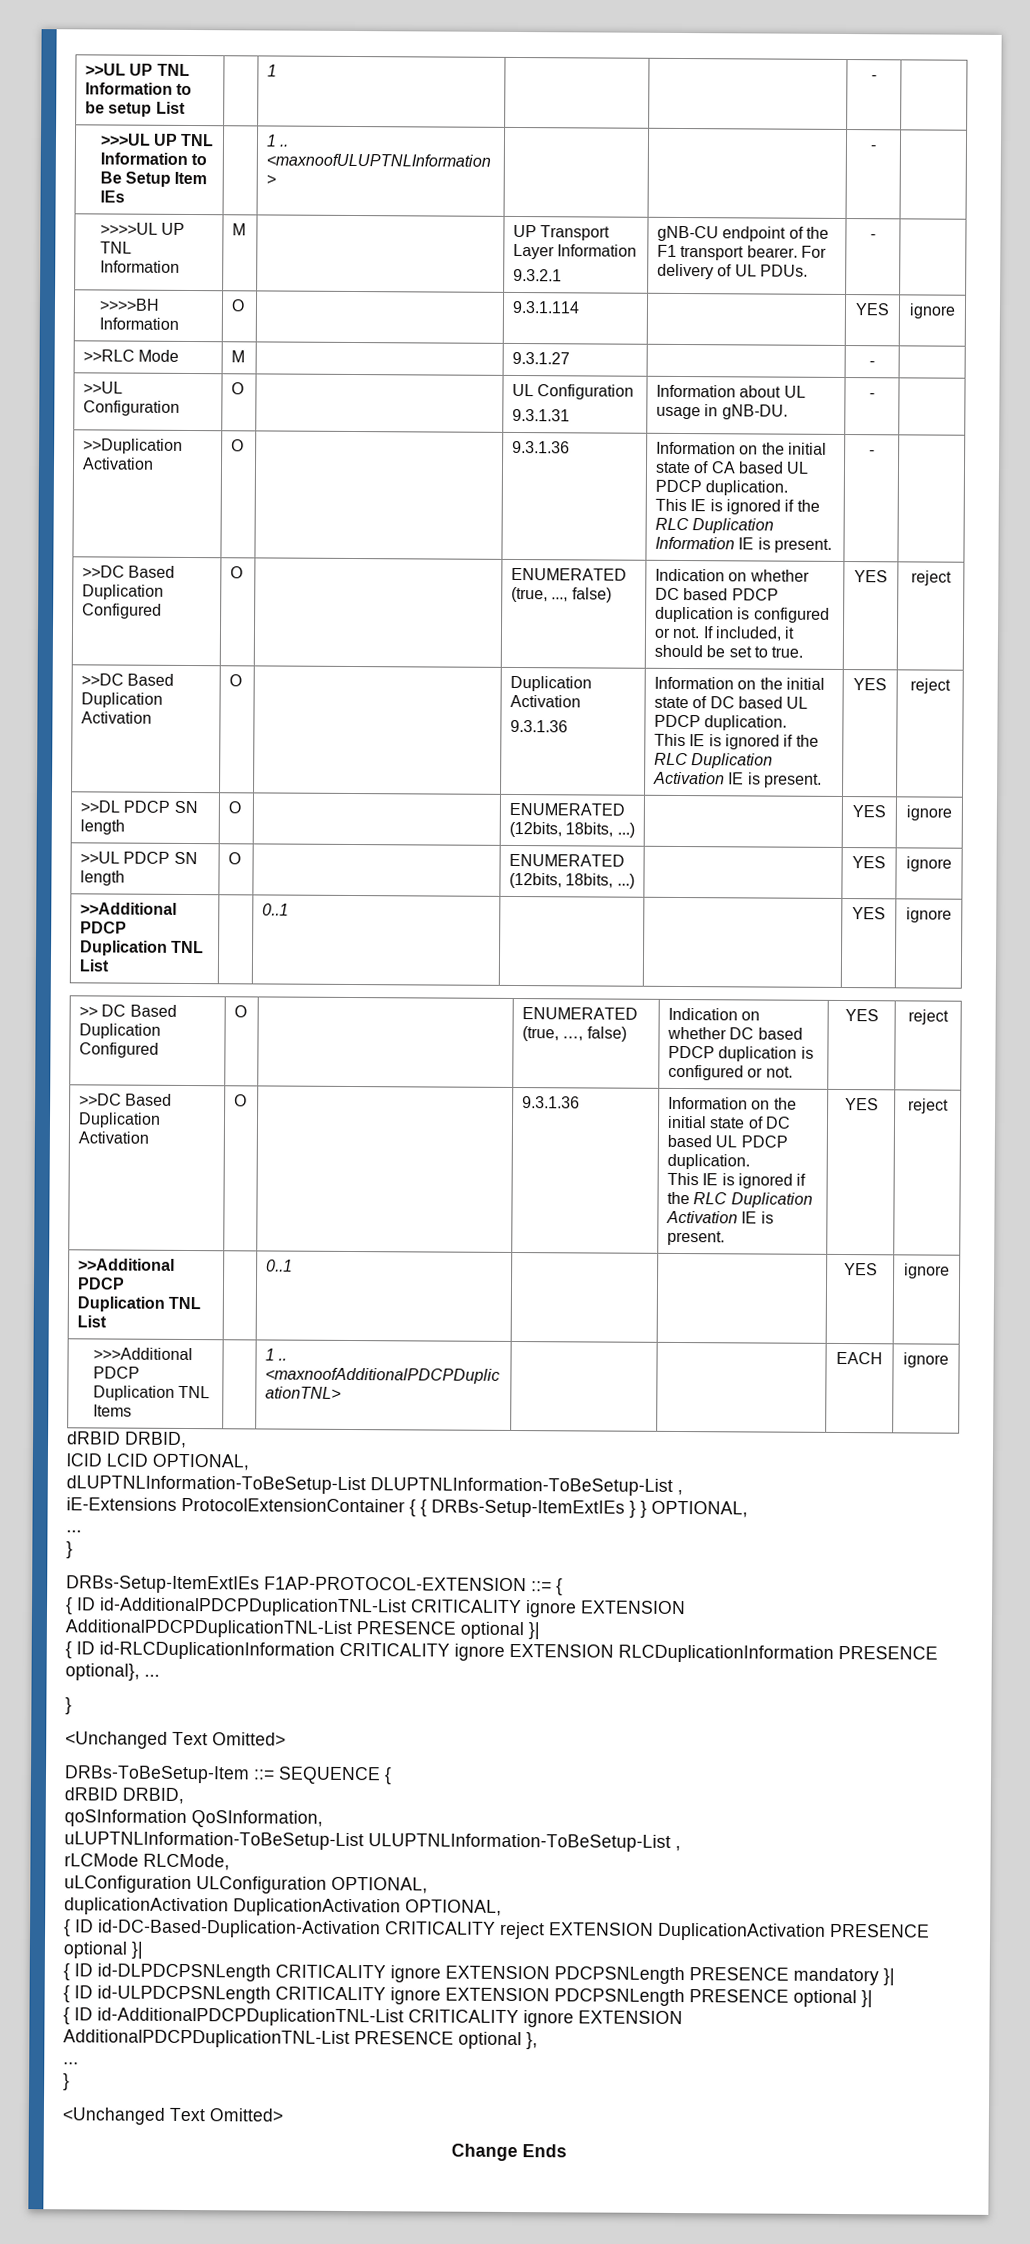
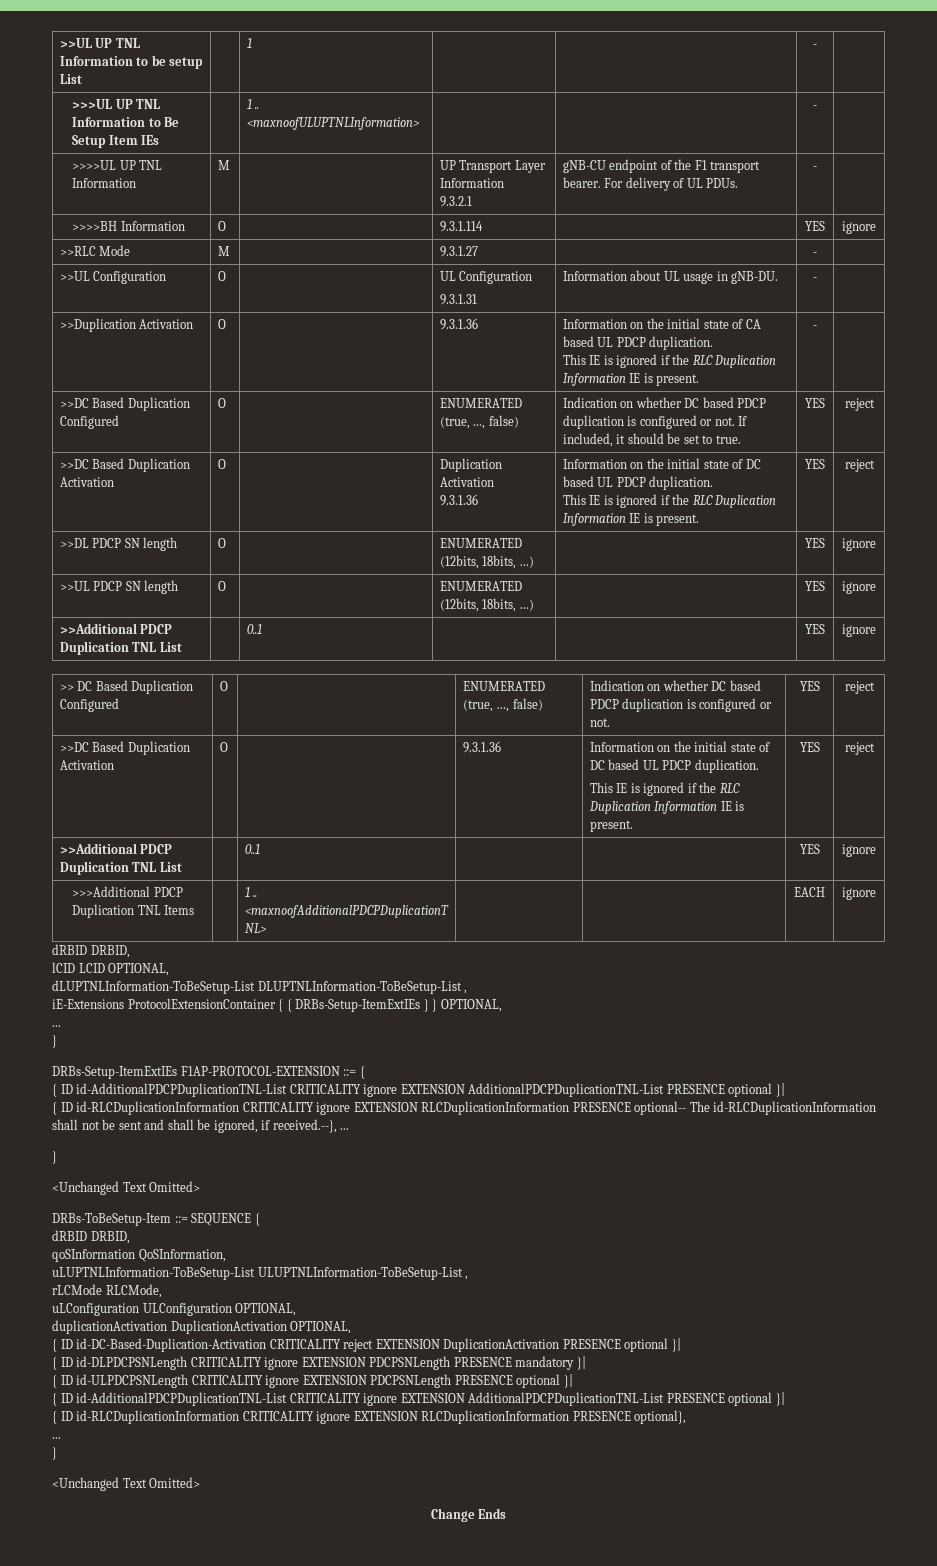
[652,771,725,785] Activation -> [562,513,626,526] Information
[665,1210,738,1224] Activation -> [654,801,718,814] Information
[65,1663,140,1681] optional}, -> [634,1101,877,1115] [52,1119,337,1133] optional-- The id-RLCDuplicationInformation shall not be sent and shall be ignored, if received.--},
[526,2032,538,2050] }, -> [775,1392,785,1406] [52,1410,687,1424] }| // { ID id-RLCDuplicationInformation CRITICALITY ignore EXTENSION RLCDuplicationInformation PRESENCE optional},

